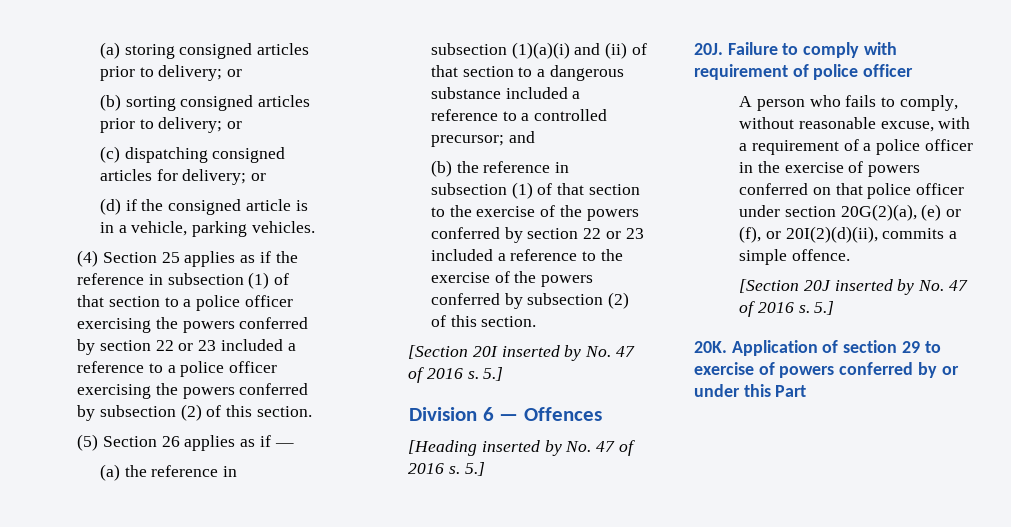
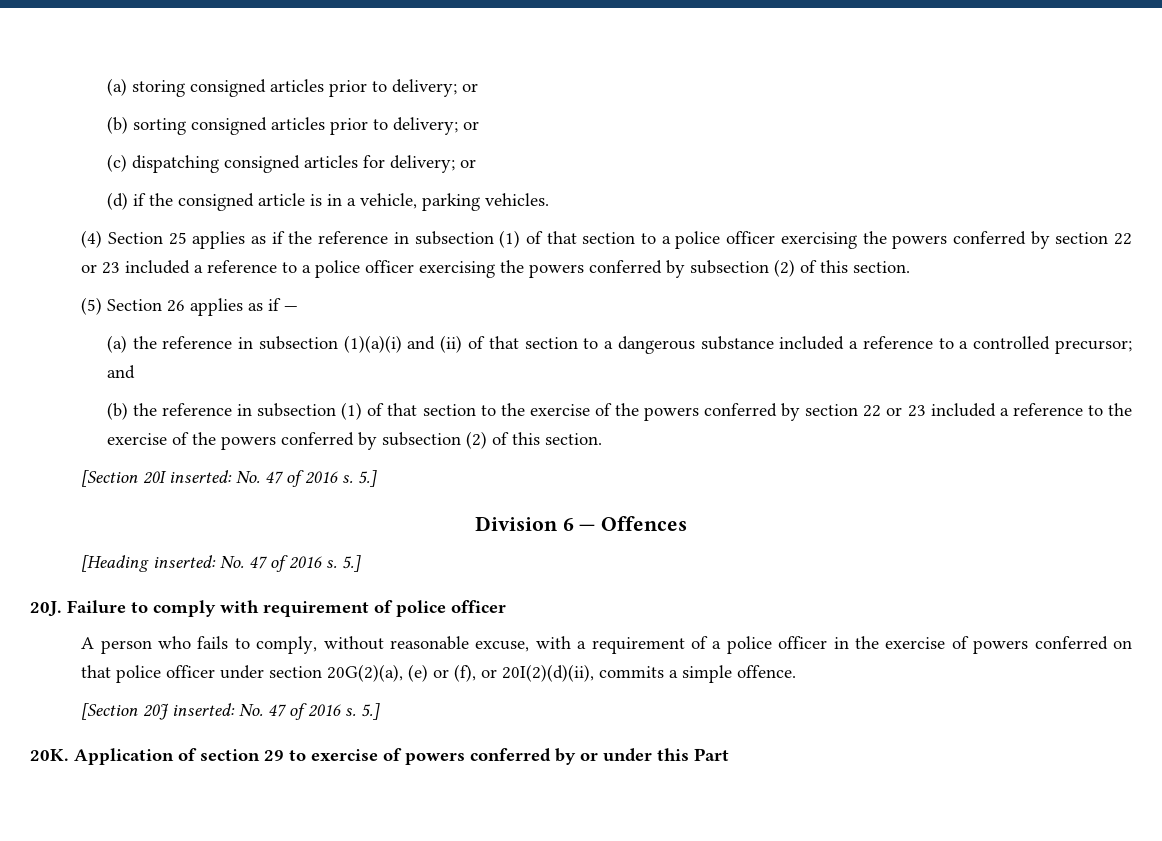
[501,345,582,361] inserted by -> [169,470,233,483] inserted:
[482,440,562,456] inserted by -> [153,555,217,568] inserted:
[834,279,915,295] inserted by -> [172,703,236,716] inserted:

